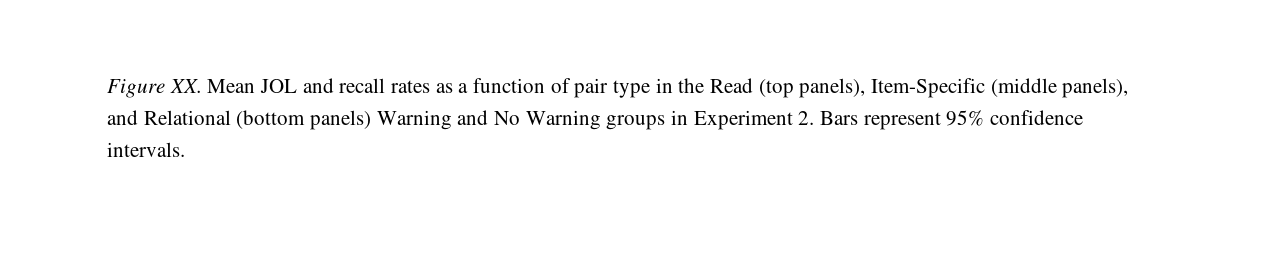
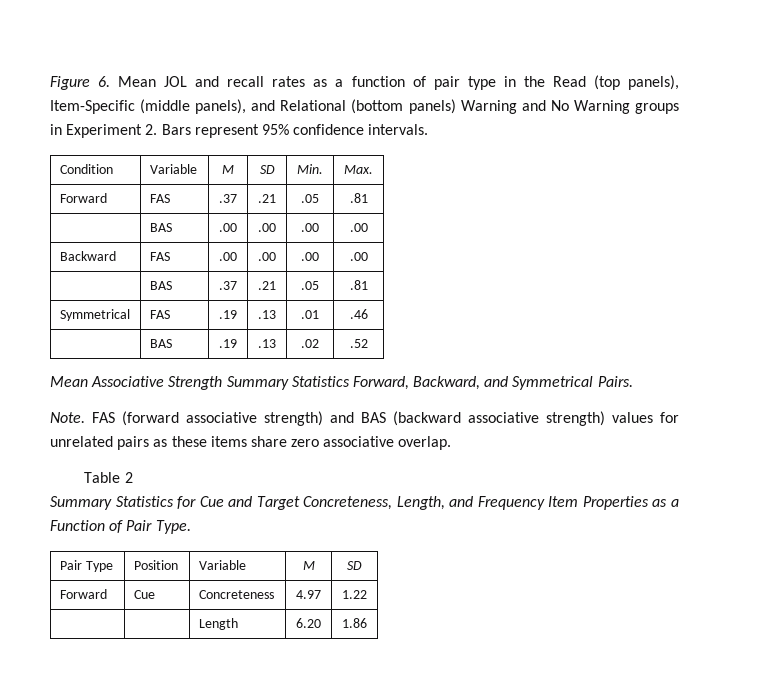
[169,79,202,93] XX. -> [98,76,111,87] 6.
(185, 149) none -> [59,164,113,174] [149,164,197,174] [222,165,234,174] [259,165,275,174] [297,164,323,174] [344,165,373,174] [59,193,107,203] [149,194,170,203] [219,194,237,203] [258,194,276,203] [301,194,319,203] [349,193,368,203] [149,223,172,232] [219,223,237,232] [258,223,276,232] [301,223,319,232] [349,223,368,232] [59,251,116,261] [149,252,170,261] [219,252,237,261] [258,252,276,261] [301,252,319,261] [349,252,368,261] [149,281,172,290] [219,281,237,290] [258,281,276,290] [301,281,319,290] [349,280,368,290] [59,309,130,321] [149,310,170,319] [219,310,237,319] [258,310,276,319] [301,310,319,319] [349,309,368,319] [149,339,172,348] [219,339,237,348] [258,339,276,348] [301,339,319,348] [349,339,368,348] [50,376,633,390] [50,411,679,426] [50,436,452,450] [84,472,133,483] [50,496,680,510] [50,520,191,534] [59,560,113,572] [133,560,178,570] [198,560,246,570] [302,561,315,570] [347,561,362,570] [59,589,107,599] [133,590,155,599] [198,590,274,599] [296,590,321,599] [342,590,367,599] [198,618,238,630] [296,618,321,628] [342,618,367,628] // Condition | Variable | M | SD | Min. | Max. // Forward | FAS | .37 | .21 | .05 | .81 // | BAS | .00 | .00 | .00 | .00 // Backward | FAS | .00 | .00 | .00 | .00 // | BAS | .37 | .21 | .05 | .81 // Symmetrical | FAS | .19 | .13 | .01 | .46 // | BAS | .19 | .13 | .02 | .52 // Mean Associative Strength Summary Statistics Forward, Backward, and Symmetrical Pairs. // Note. FAS (forward associative strength) and BAS (backward associative strength) values for unrelated pairs as these items share zero associative overlap. // Table 2 // Summary Statistics for Cue and Target Concreteness, Length, and Frequency Item Properties as a Function of Pair Type. // Pair Type | Position | Variable | M | SD // Forward | Cue | Concreteness | 4.97 | 1.22 // | | Length | 6.20 | 1.86

